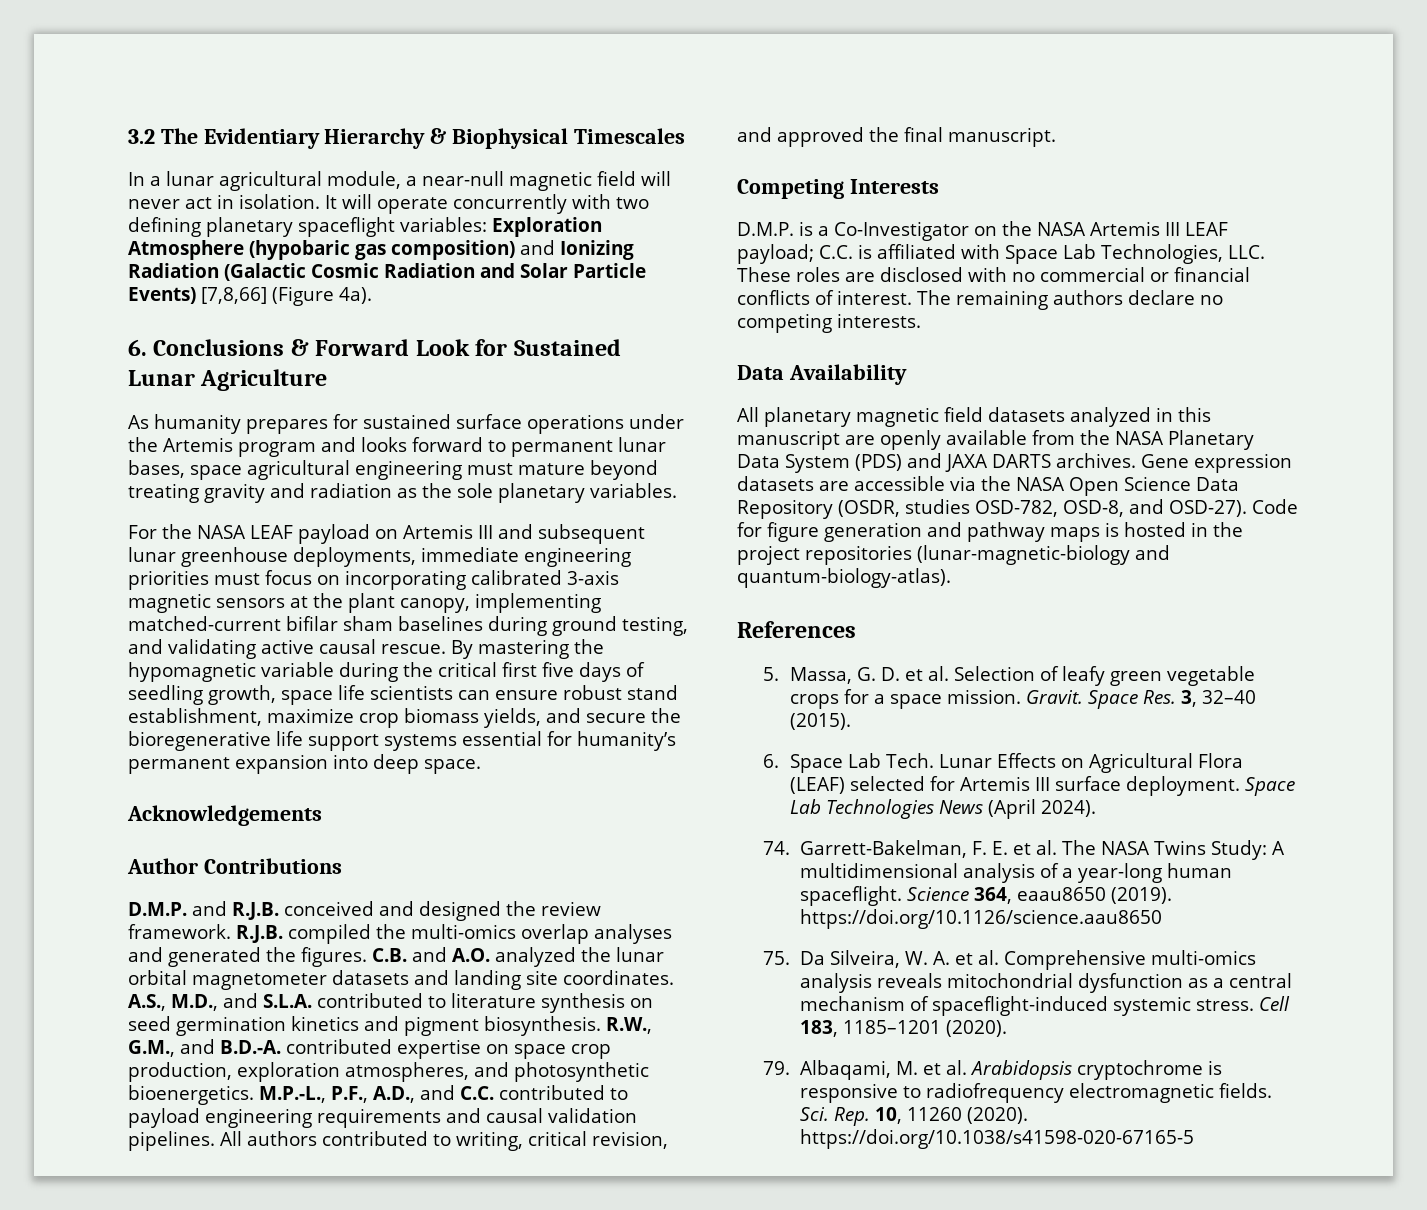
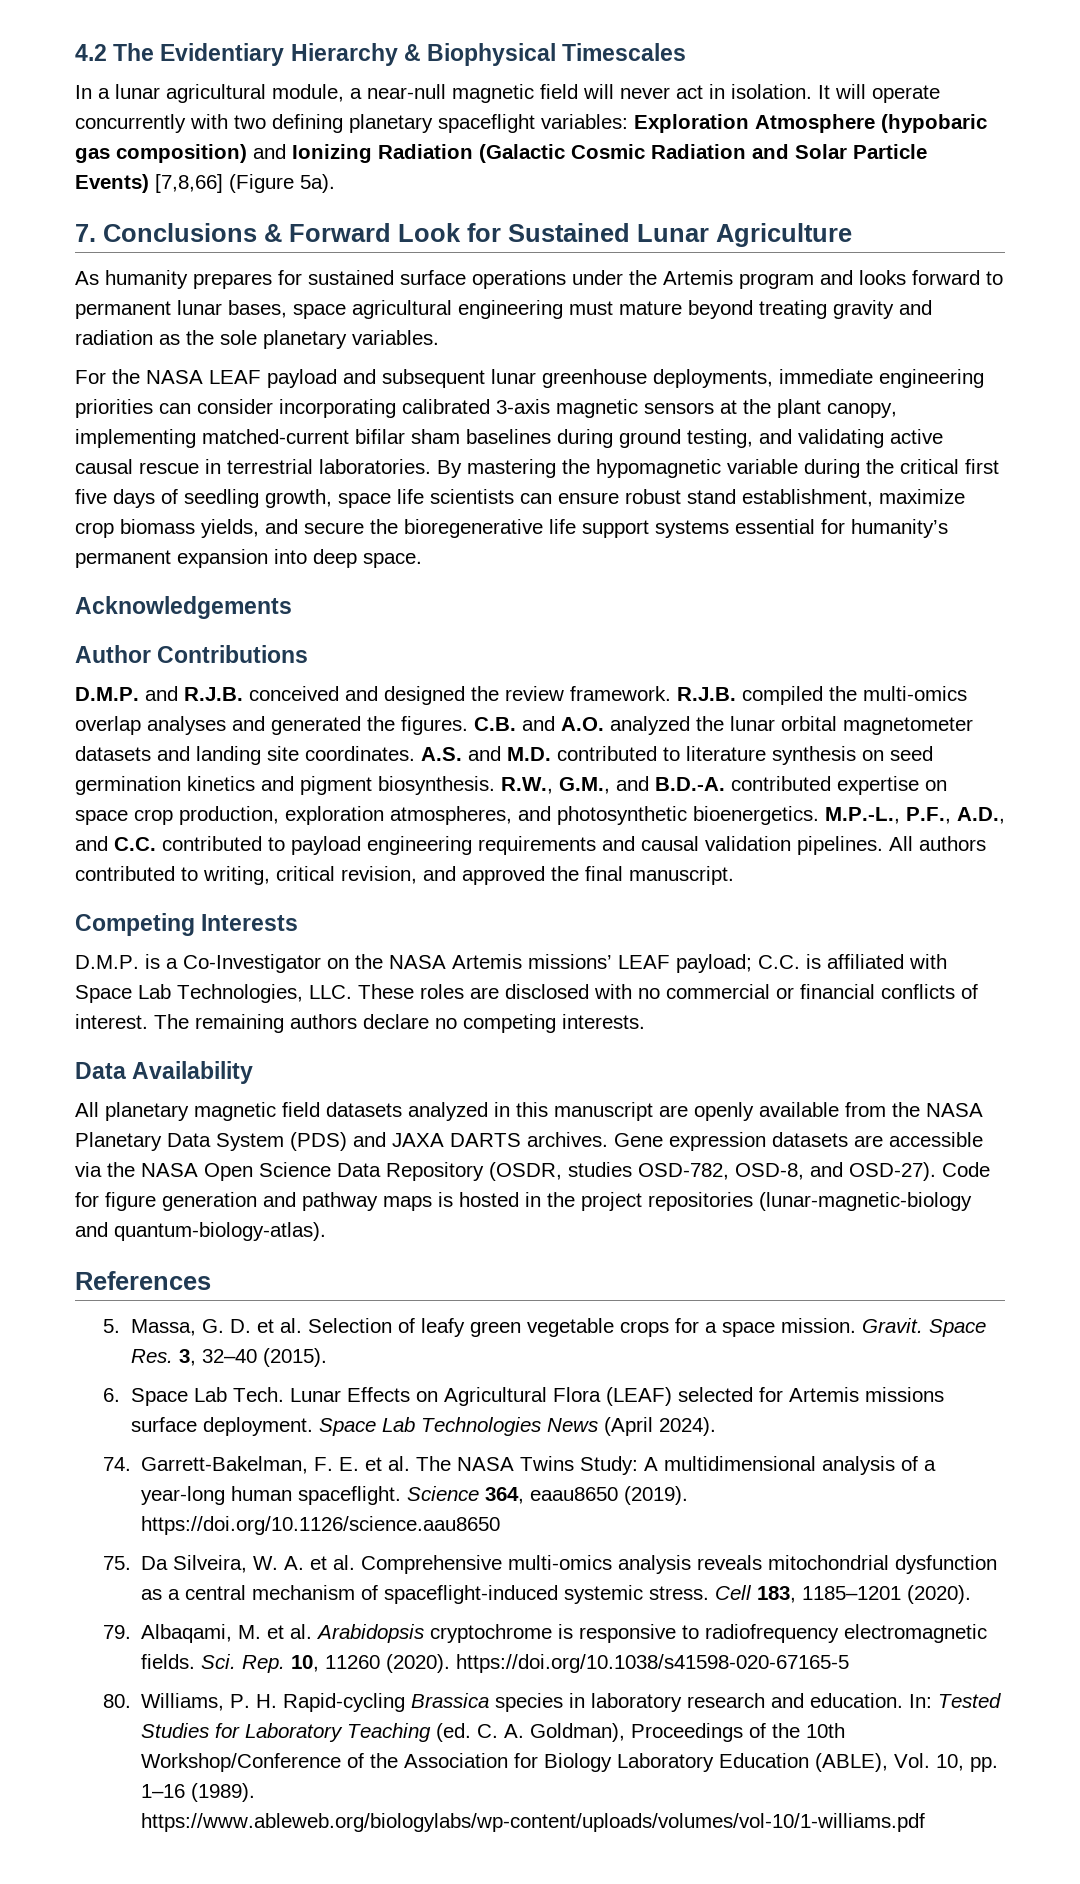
[128,129,155,144] 3.2 -> [75,44,107,61] 4.2
[339,287,372,304] [128,339,147,356] 4a). // 6. -> [300,174,335,193] [75,224,96,242] 5a). // 7.
[375,524,493,539] on Artemis III -> (337, 378) none
[214,570,340,585] must focus on -> [159,399,273,414] can consider
[381,644,446,654] rescue. -> [139,459,431,474] rescue in terrestrial laboratories.
[128,993,312,1011] A.S., M.D., and S.L.A. -> [421,746,551,761] A.S. and M.D.
[1164,222,1180,236] III -> [528,954,612,969] missions’
[1034,777,1050,791] III -> [864,1387,944,1402] missions
(1194, 1139) none -> [102,1693,1002,1712] [141,1723,846,1742] [141,1753,999,1772] [141,1783,256,1802] [141,1813,926,1832] // 80. Williams, P. H. Rapid-cycling Brassica species in laboratory research and education. In: Tested Studies for Laboratory Teaching (ed. C. A. Goldman), Proceedings of the 10th Workshop/Conference of the Association for Biology Laboratory Education (ABLE), Vol. 10, pp. 1–16 (1989). https://www.ableweb.org/biologylabs/wp-content/uploads/volumes/vol-10/1-williams.pdf

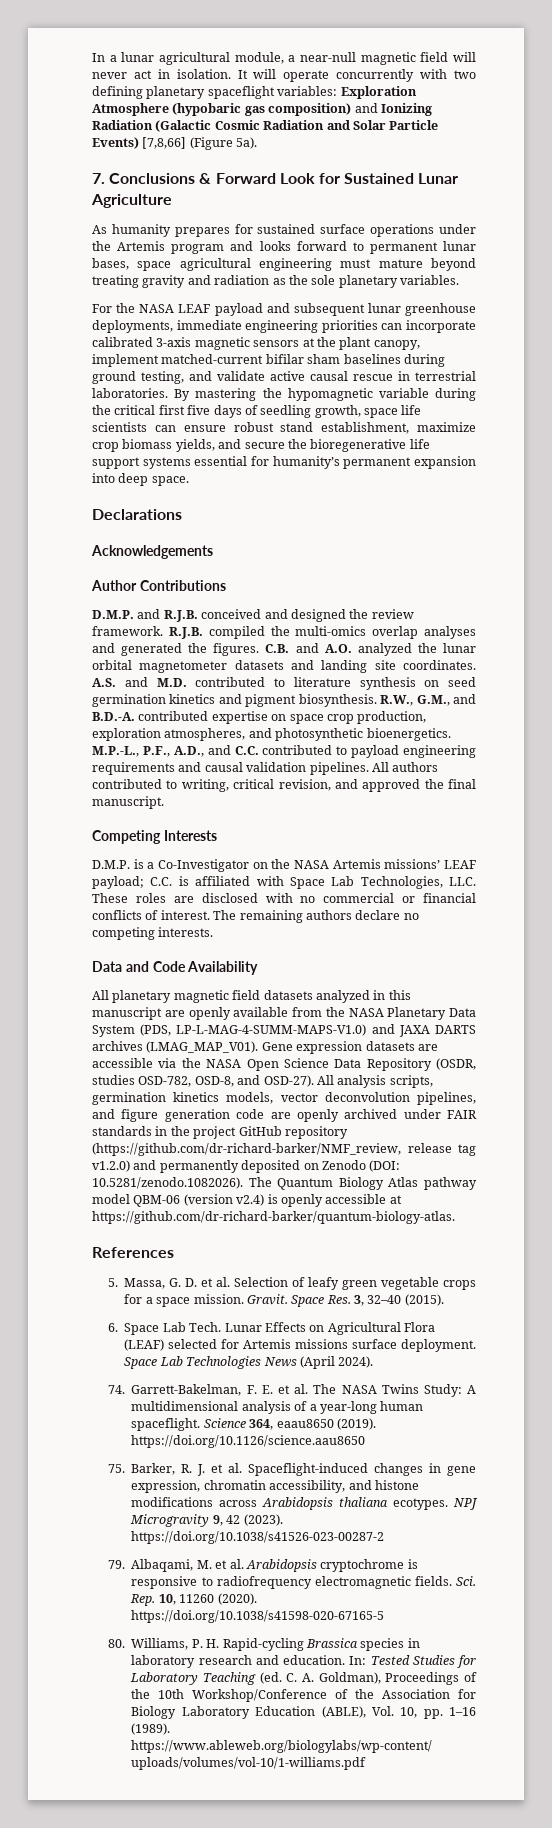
[75,43,687,66] 4.2 The Evidentiary Hierarchy & Biophysical Timescales // -> (92, 57) none
[197,399,396,418] consider incorporating -> [406,320,476,333] incorporate
[75,429,196,448] implementing -> [92,354,159,367] implement
[798,429,884,448] validating -> [217,371,265,381] validate
(422, 560) none -> [92,509,182,520] // Declarations
(126, 1070) none -> [125,961,186,972] and Code
[290,1132,347,1151] (PDS) -> [140,1024,367,1036] (PDS, LP-L-MAG-4-SUMM-MAPS-V1.0)
[527,1132,608,1147] archives. -> [92,1041,259,1053] archives (LMAG_MAP_V01).
[942,1162,990,1177] [75,1192,972,1211] [75,1222,326,1241] Code for figure generation and pathway maps is hosted in the project repositories (lunar-magnetic-biology and quantum-biology-atlas). -> [316,1075,433,1088] [92,1092,476,1105] [92,1109,477,1122] [92,1126,348,1139] [92,1143,476,1156] [92,1160,401,1173] [92,1177,477,1190] [92,1194,402,1207] [92,1211,455,1224] All analysis scripts, germination kinetics models, vector deconvolution pipelines, and figure generation code are openly archived under FAIR standards in the project GitHub repository (https://github.com/dr-richard-barker/NMF_review, release tag v1.2.0) and permanently deposited on Zenodo (DOI: 10.5281/zenodo.1082026). The Quantum Biology Atlas pathway model QBM-06 (version v2.4) is openly accessible at https://github.com/dr-richard-barker/quantum-biology-atlas.
[141,1555,998,1574] [141,1585,972,1604] Da Silveira, W. A. et al. Comprehensive multi-omics analysis reveals mitochondrial dysfunction as a central mechanism of spaceflight-induced systemic stress. Cell 183, 1185–1201 (2020). -> [131,1463,476,1476] [131,1480,419,1493] [131,1497,478,1510] [130,1514,283,1527] [131,1531,385,1544] Barker, R. J. et al. Spaceflight-induced changes in gene expression, chromatin accessibility, and histone modifications across Arabidopsis thaliana ecotypes. NPJ Microgravity 9, 42 (2023). https://doi.org/10.1038/s41526-023-00287-2

